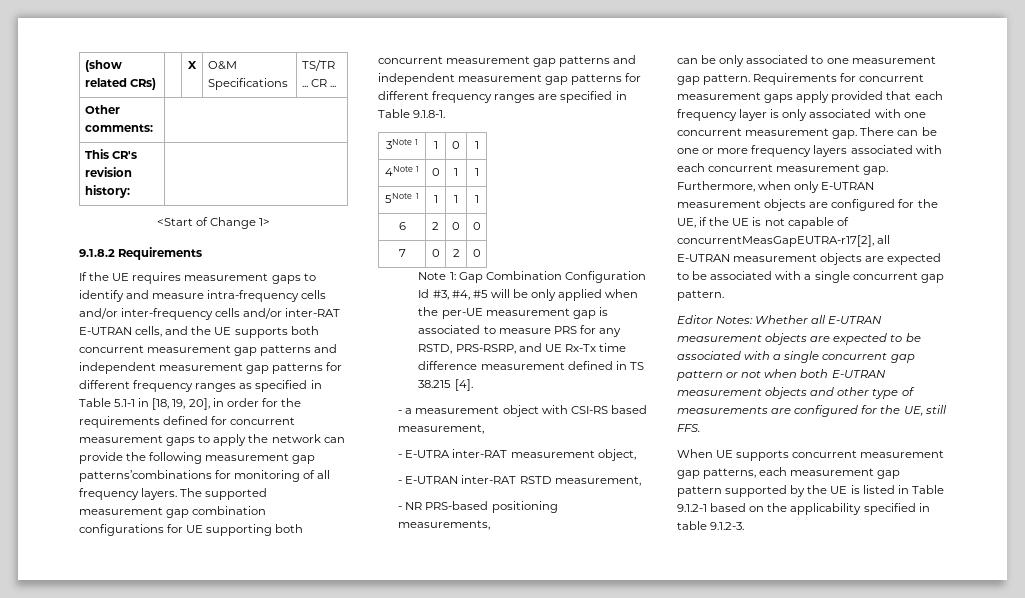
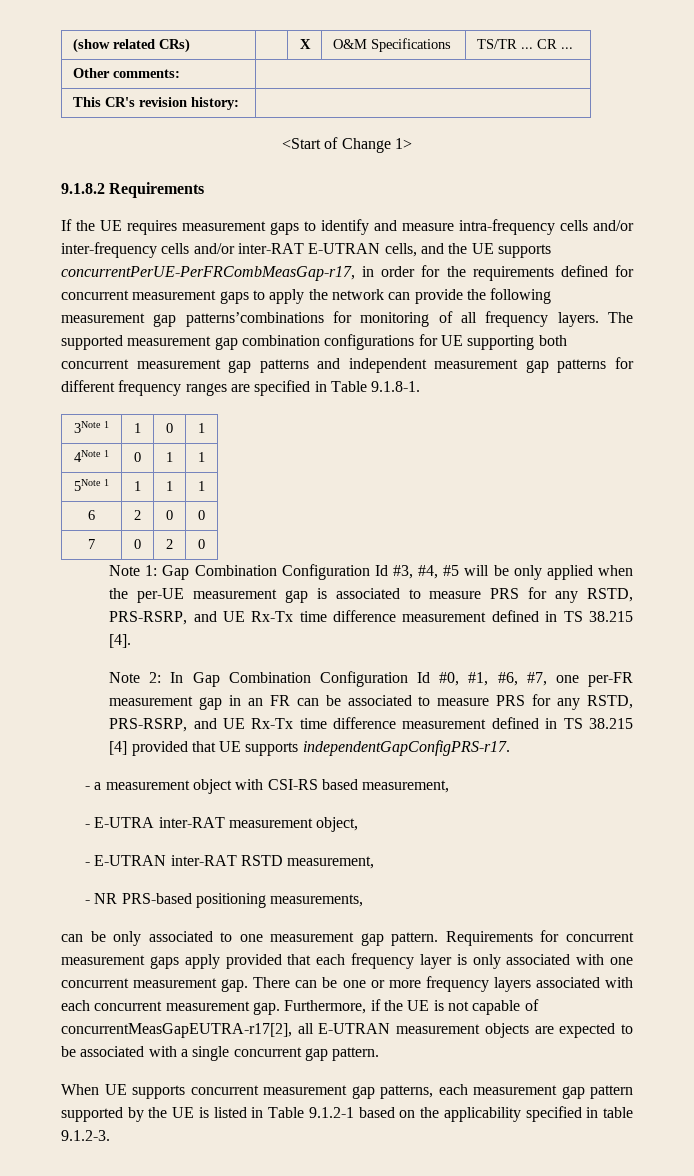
[290,326,319,335] [79,344,338,356] [79,362,343,374] [79,380,322,392] [79,398,210,410] both concurrent measurement gap patterns and independent measurement gap patterns for different frequency ranges as specified in Table 5.1-1 in [18, 19, 20], -> [61,266,355,281] concurrentPerUE-PerFRCombMeasGap-r17,
(473, 385) none -> [109,671,633,687] [109,694,633,710] [109,717,633,732] [109,740,510,756] // Note 2: In Gap Combination Configuration Id #0, #1, #6, #7, one per-FR measurement gap in an FR can be associated to measure PRS for any RSTD, PRS-RSRP, and UE Rx-Tx time difference measurement defined in TS 38.215 [4] provided that UE supports independentGapConfigPRS-r17.
[758,181,875,193] [677,199,938,211] [677,218,696,228] when only E-UTRAN measurement objects are configured for the UE, -> (367, 1007) none
[677,315,883,324] [677,333,921,345] [677,351,915,363] [677,369,886,381] [677,387,915,399] [677,405,947,417] [677,424,700,432] // Editor Notes: Whether all E-UTRAN measurement objects are expected to be associated with a single concurrent gap pattern or not when both E-UTRAN measurement objects and other type of measurements are configured for the UE, still FFS. -> (380, 1054) none

